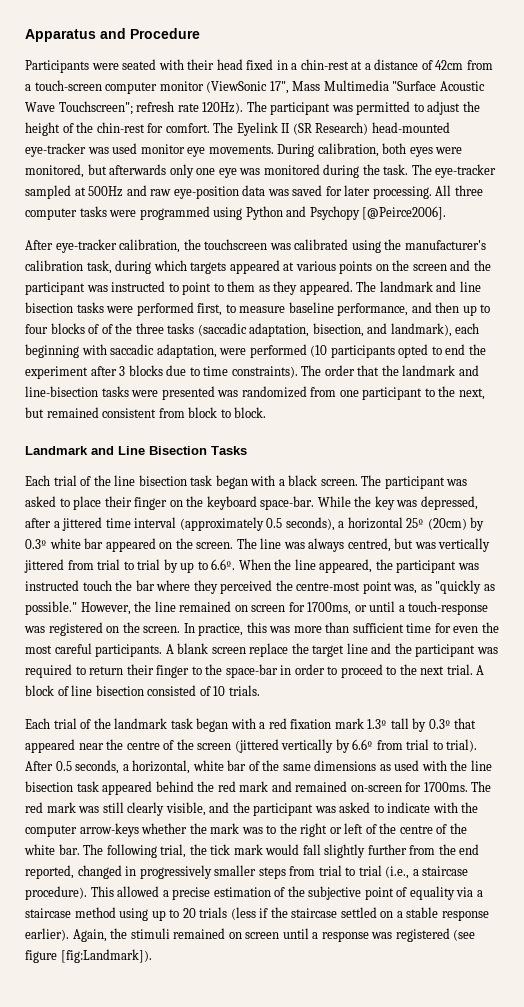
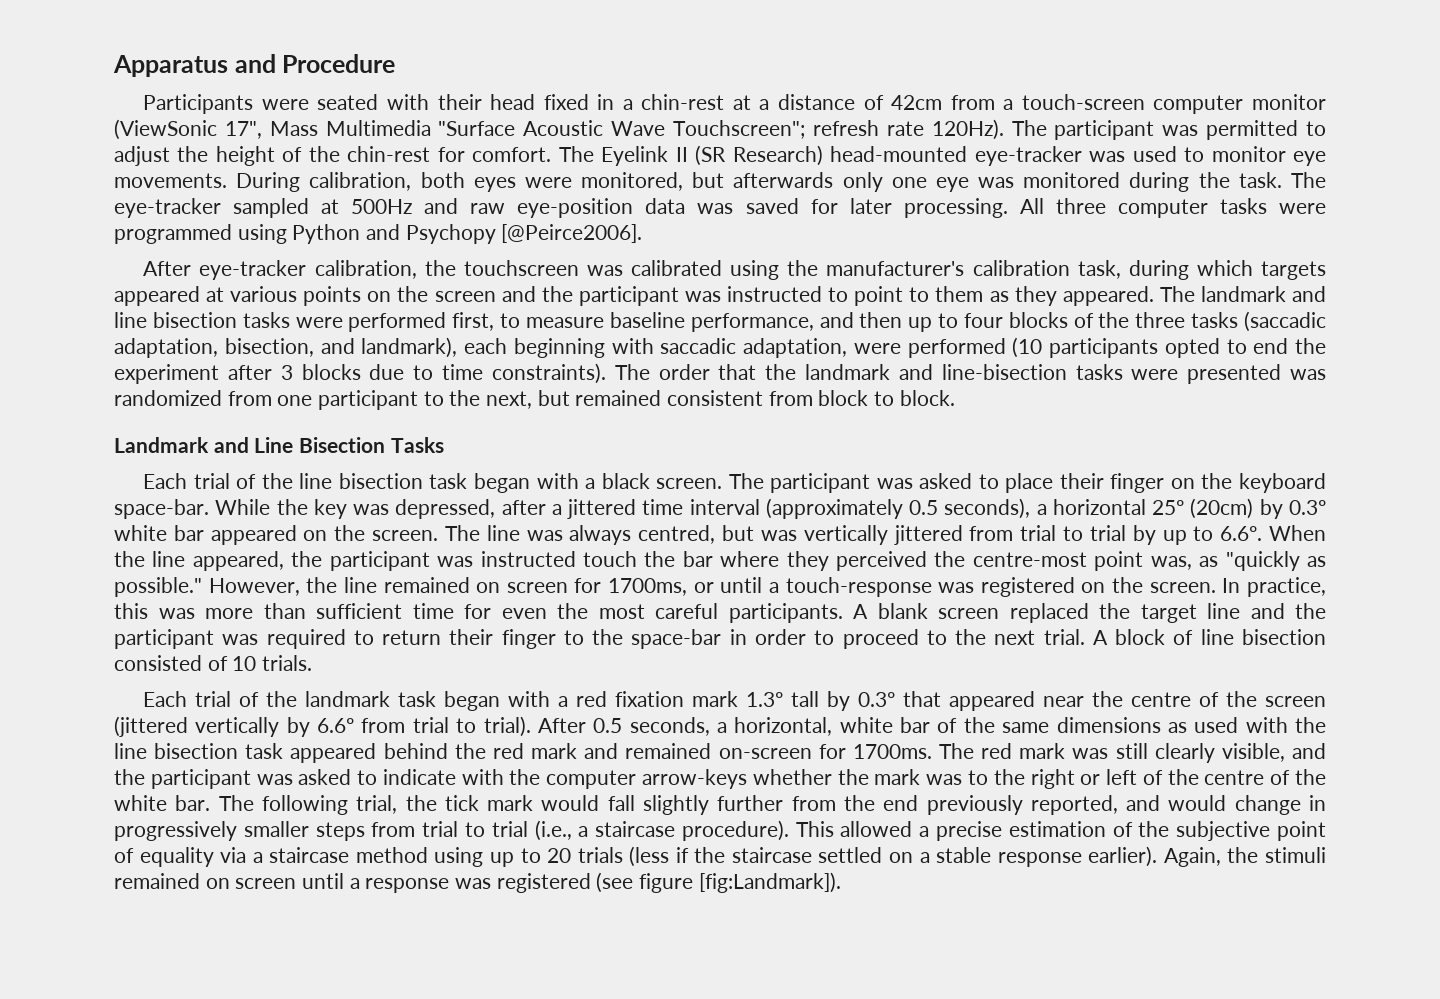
(138, 148) none -> [1184,147,1205,162] to
[101,324,113,334] of -> (1094, 320) none
[249,643,289,657] replace -> [1009,603,1089,623] replaced
[25,865,122,879] reported, changed -> [926,795,1301,815] previously reported, and would change

